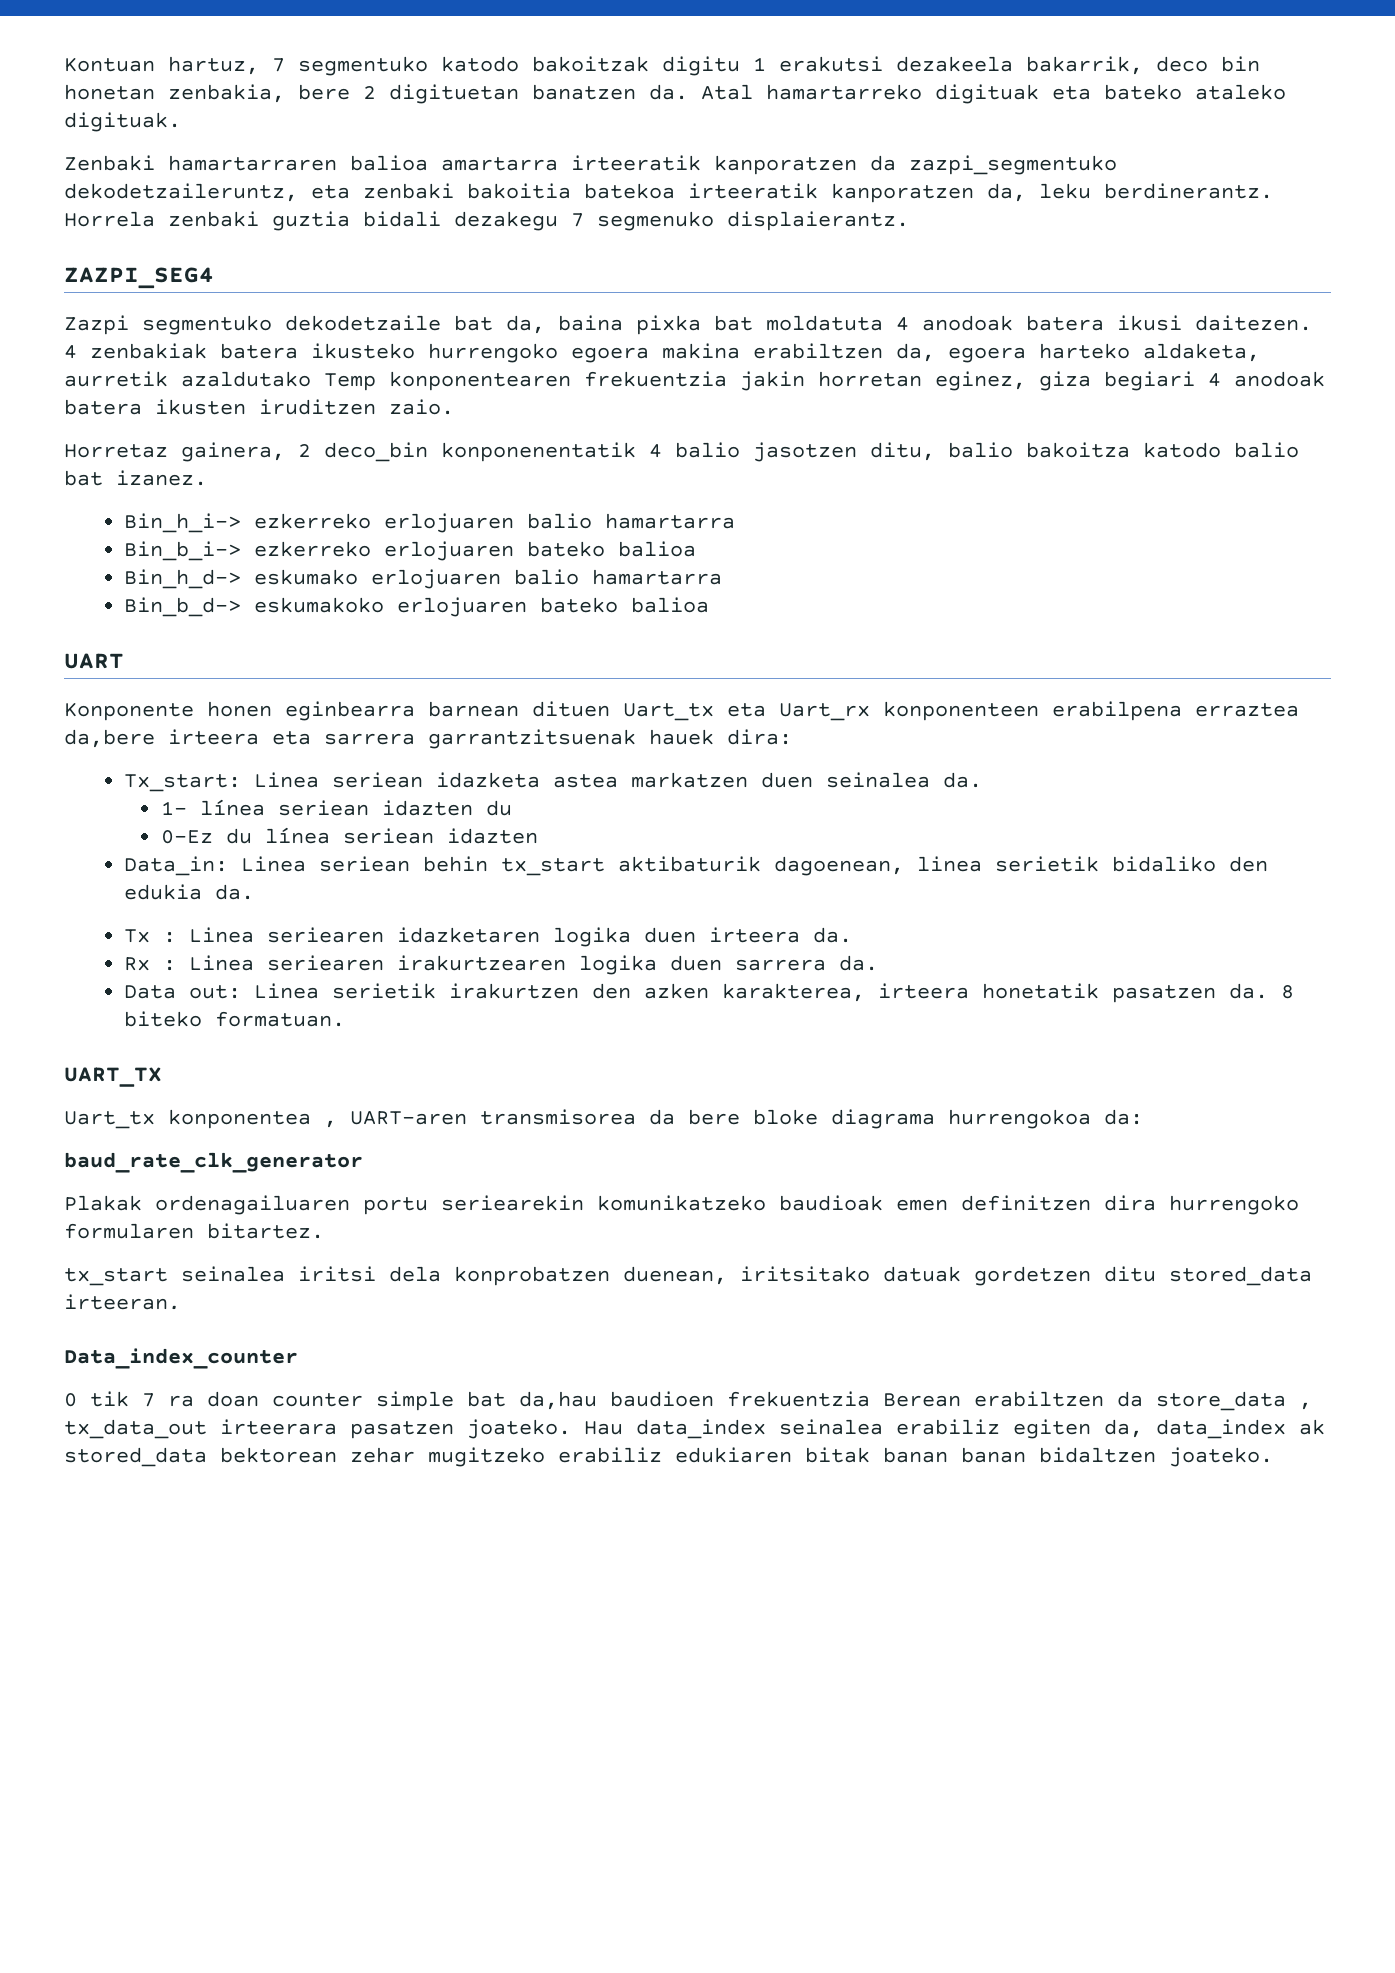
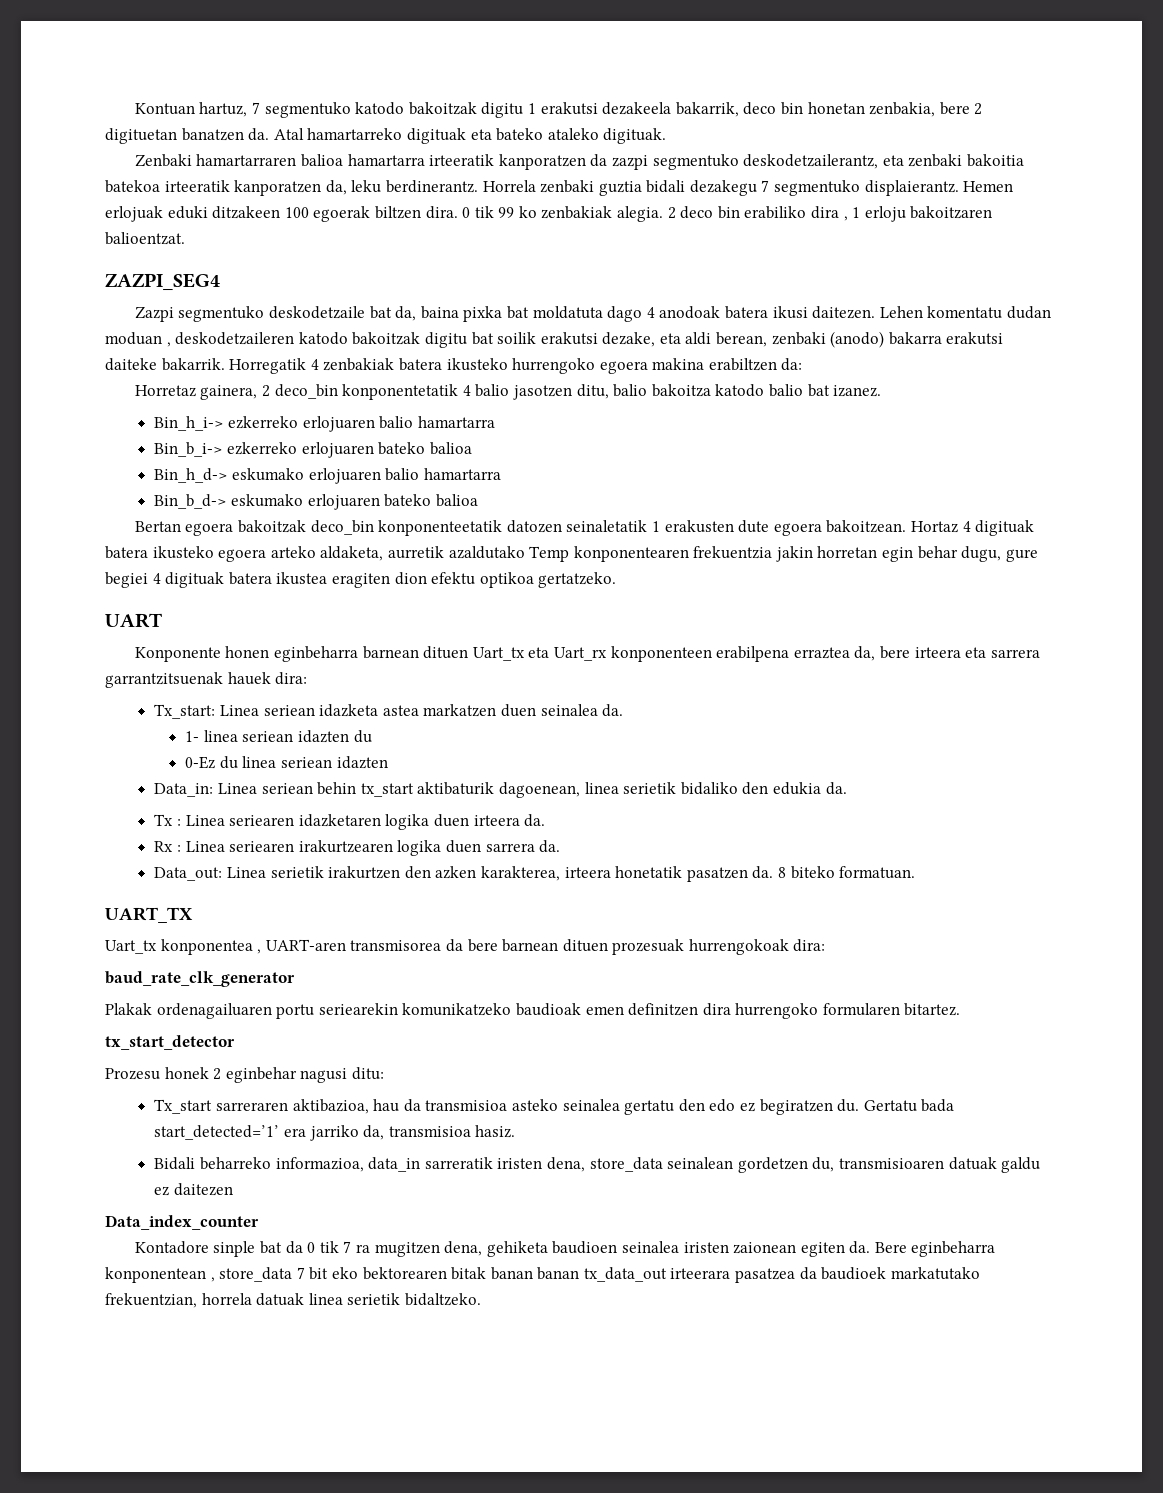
[441,157,558,171] amartarra -> [347,154,425,166] hamartarra
[909,155,1117,175] [64,183,298,202] zazpi_segmentuko dekodetzaileruntz, -> [611,154,879,170] zazpi segmentuko deskodetzailerantz,
[597,211,714,231] segmenuko -> [774,180,861,196] segmentuko
(909, 221) none -> [963,181,1014,192] [105,206,993,222] [105,232,185,245] Hemen erlojuak eduki ditzakeen 100 egoerak biltzen dira. 0 tik 99 ko zenbakiak alegia. 2 deco bin erabiliko dira , 1 erloju bakoitzaren balioentzat.
[285,315,441,331] dekodetzaile -> [269,306,366,319] deskodetzaile
(883, 323) none -> [607,306,643,322] dago
(1312, 323) none -> [879,306,1051,319] [105,331,1004,348] [105,358,307,374] Lehen komentatu dudan moduan , deskodetzaileren katodo bakoitzak digitu bat soilik erakutsi dezake, eta aldi berean, zenbaki (anodo) bakarra erakutsi daiteke bakarrik. Horregatik
[896,343,1260,363] [64,371,1325,391] [64,399,454,415] da, egoera harteko aldaketa, aurretik azaldutako Temp konponentearen frekuentzia jakin horretan eginez, giza begiari 4 anodoak batera ikusten iruditzen zaio. -> [781,358,803,371] da:
[441,442,636,462] konponenentatik -> [342,384,459,400] konponentetatik
[254,597,710,617] eskumakoko erlojuaren bateko balioa -> [231,494,478,510] [134,520,1035,536] [105,546,1038,562] [105,572,617,588] eskumako erlojuaren bateko balioa // Bertan egoera bakoitzak deco_bin konponenteetatik datozen seinaletatik 1 erakusten dute egoera bakoitzean. Hortaz 4 digituak batera ikusteko egoera arteko aldaketa, aurretik azaldutako Temp konponentearen frekuentzia jakin horretan egin behar dugu, gure begiei 4 digituak batera ikustea eragiten dion efektu optikoa gertatzeko.
[285,701,415,721] eginbearra -> [274,646,359,662] eginbeharra
[64,729,155,748] da,bere -> [854,646,910,661] da, bere
[199,799,265,816] línea -> [203,730,238,742] linea
[264,827,330,844] línea -> [242,756,277,768] linea
[124,985,242,999] Data out: -> [154,867,223,881] Data_out:
[753,1109,1143,1129] bloke diagrama hurrengokoa da: -> [502,939,826,955] barnean dituen prozesuak hurrengokoak dira:
[64,1266,1312,1286] [64,1294,181,1310] [64,1348,298,1369] [64,1391,1312,1411] [64,1419,1325,1439] [64,1447,1273,1467] tx_start seinalea iritsi dela konprobatzen duenean, iritsitako datuak gordetzen ditu stored_data irteeran. // Data_index_counter // 0 tik 7 ra doan counter simple bat da,hau baudioen frekuentzia Berean erabiltzen da store_data , tx_data_out irteerara pasatzen joateko. Hau data_index seinalea erabiliz egiten da, data_index ak stored_data bektorean zehar mugitzeko erabiliz edukiaren bitak banan banan bidaltzen joateko. -> [105,1035,235,1050] [105,1067,384,1083] [154,1099,955,1115] [154,1125,516,1141] [154,1157,1041,1173] [154,1183,234,1196] [105,1215,259,1230] [134,1241,996,1257] [105,1267,980,1283] [105,1293,481,1308] tx_start_detector // Prozesu honek 2 eginbehar nagusi ditu: // Tx_start sarreraren aktibazioa, hau da transmisioa asteko seinalea gertatu den edo ez begiratzen du. Gertatu bada start_detected=’1’ era jarriko da, transmisioa hasiz. // Bidali beharreko informazioa, data_in sarreratik iristen dena, store_data seinalean gordetzen du, transmisioaren datuak galdu ez daitezen // Data_index_counter // Kontadore sinple bat da 0 tik 7 ra mugitzen dena, gehiketa baudioen seinalea iristen zaionean egiten da. Bere eginbeharra konponentean , store_data 7 bit eko bektorearen bitak banan banan tx_data_out irteerara pasatzea da baudioek markatutako frekuentzian, horrela datuak linea serietik bidaltzeko.

